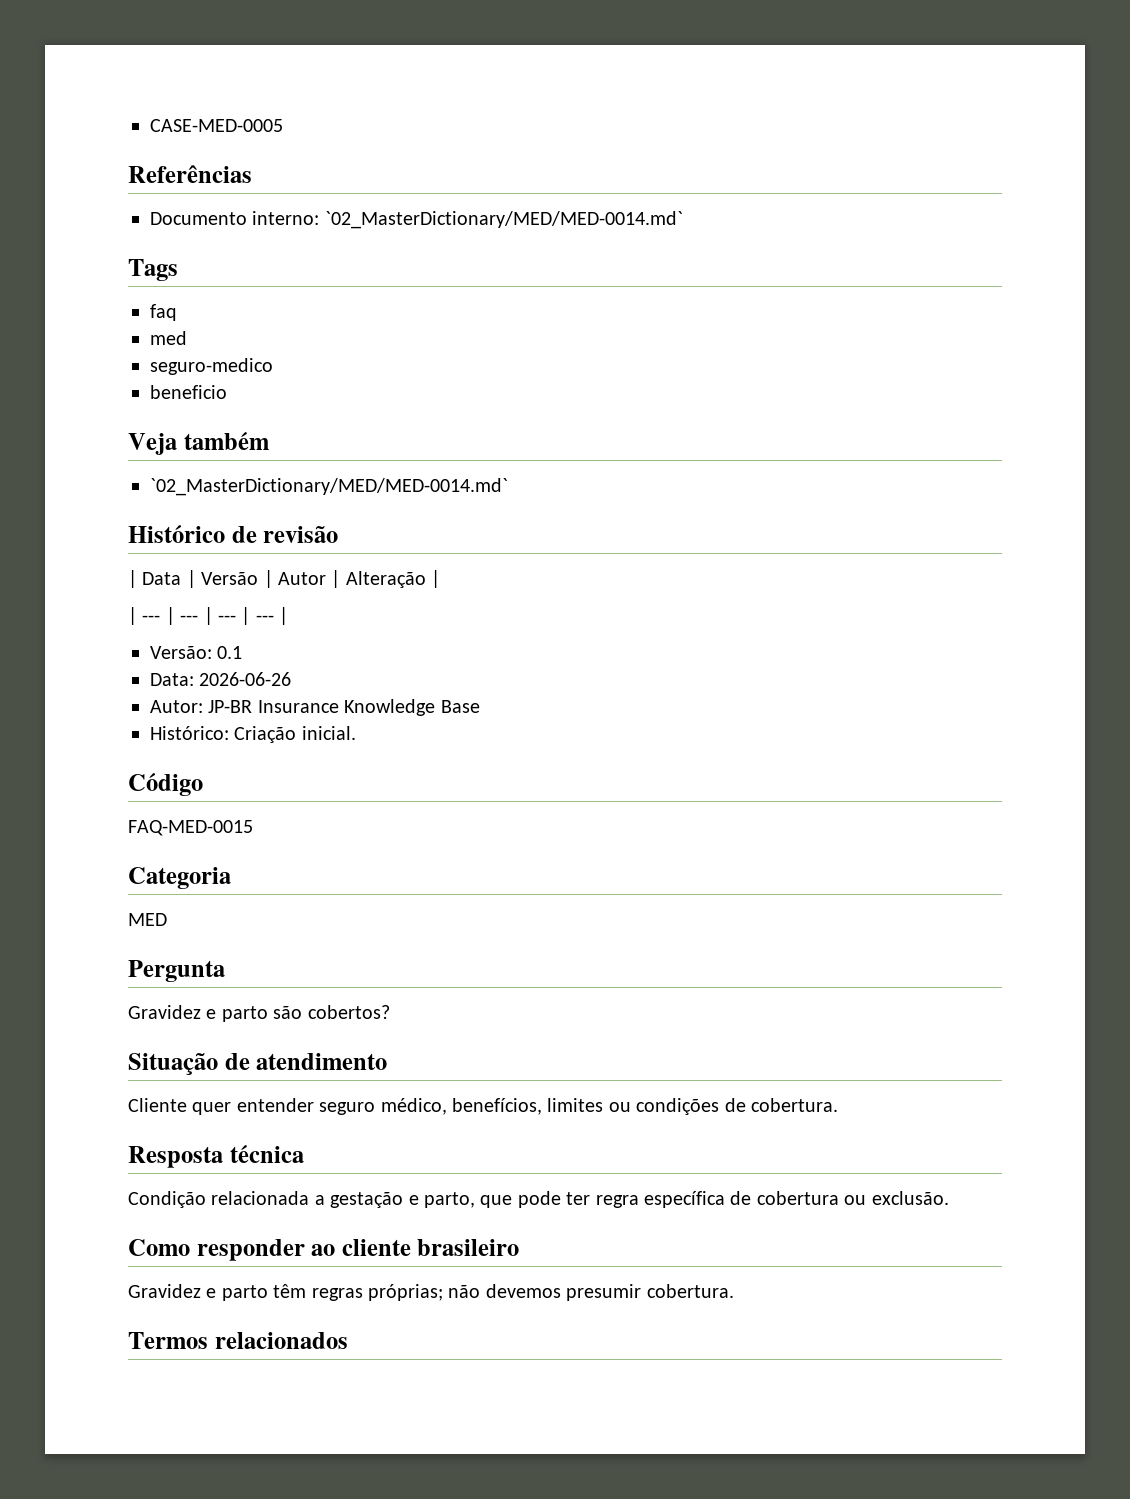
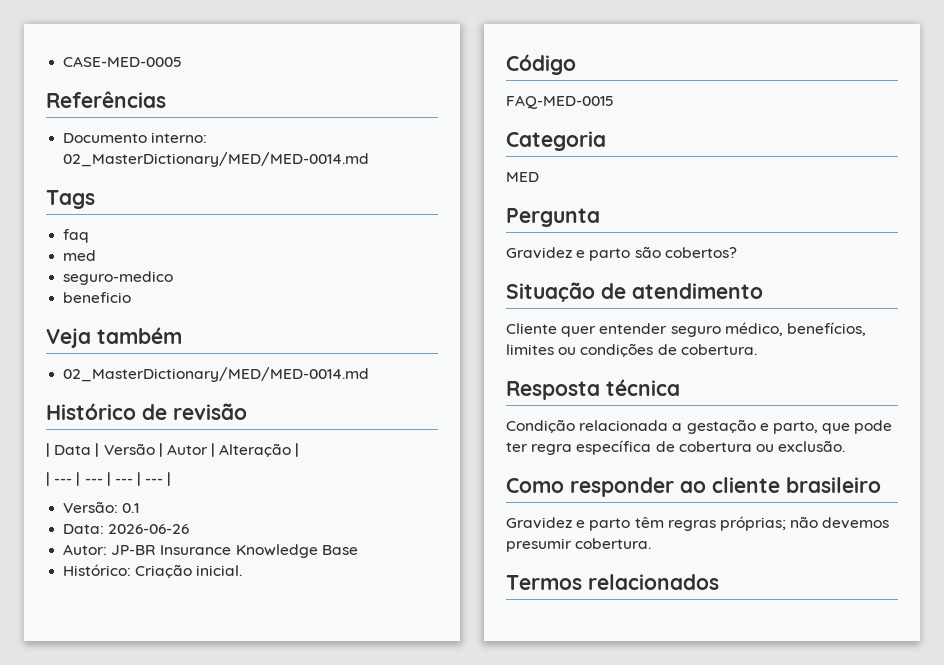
[324,211,683,229] `02_MasterDictionary/MED/MED-0014.md` -> [63,152,370,167] 02_MasterDictionary/MED/MED-0014.md
[150,478,508,496] `02_MasterDictionary/MED/MED-0014.md` -> [63,367,370,382] 02_MasterDictionary/MED/MED-0014.md

